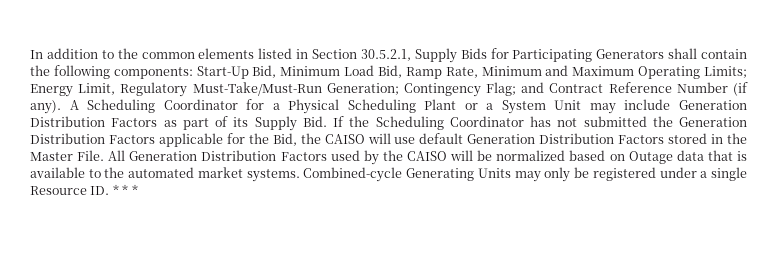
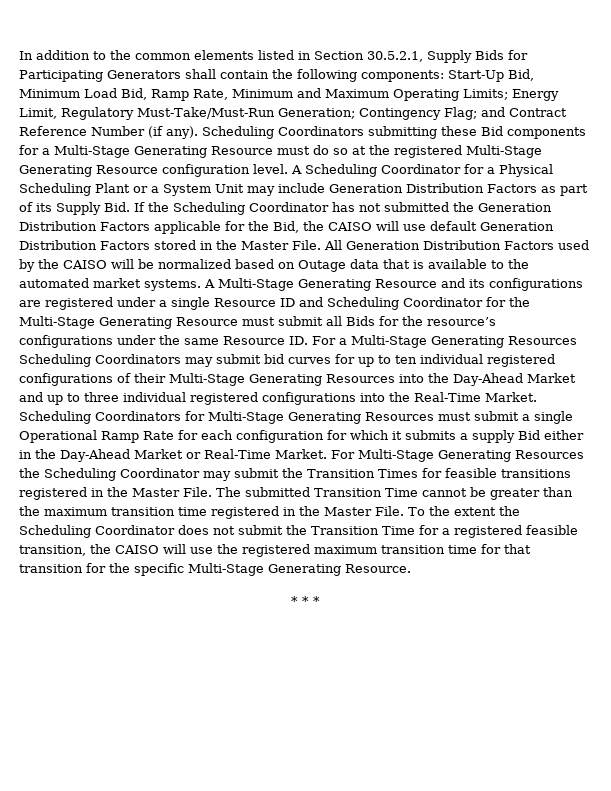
(61, 107) none -> [202,126,586,139] [19,145,542,158] [19,164,288,177] Scheduling Coordinators submitting these Bid components for a Multi-Stage Generating Resource must do so at the registered Multi-Stage Generating Resource configuration level.
[303,167,590,182] Combined-cycle Generating Units may only be -> [204,278,583,291] [19,300,41,307] A Multi-Stage Generating Resource and its configurations are
[90,186,110,195] ID. -> [280,297,530,310] [19,316,496,329] [19,335,577,348] [19,354,555,367] [19,373,576,386] [19,392,537,405] [19,411,573,424] [19,430,584,443] [19,449,584,462] [19,468,571,481] [19,487,573,500] [19,506,520,519] [19,525,578,538] [19,544,531,557] [19,563,411,576] ID and Scheduling Coordinator for the Multi-Stage Generating Resource must submit all Bids for the resource’s configurations under the same Resource ID. For a Multi-Stage Generating Resources Scheduling Coordinators may submit bid curves for up to ten individual registered configurations of their Multi-Stage Generating Resources into the Day-Ahead Market and up to three individual registered configurations into the Real-Time Market. Scheduling Coordinators for Multi-Stage Generating Resources must submit a single Operational Ramp Rate for each configuration for which it submits a supply Bid either in the Day-Ahead Market or Real-Time Market. For Multi-Stage Generating Resources the Scheduling Coordinator may submit the Transition Times for feasible transitions registered in the Master File. The submitted Transition Time cannot be greater than the maximum transition time registered in the Master File. To the extent the Scheduling Coordinator does not submit the Transition Time for a registered feasible transition, the CAISO will use the registered maximum transition time for that transition for the specific Multi-Stage Generating Resource. //

